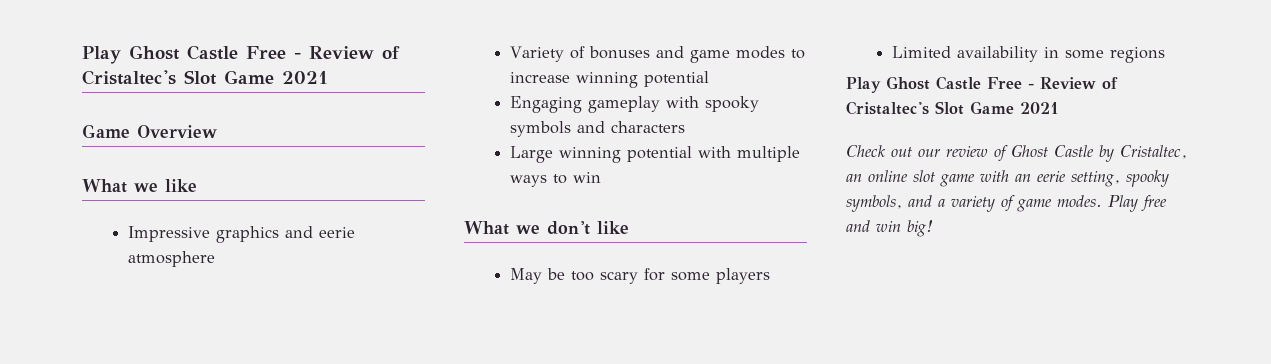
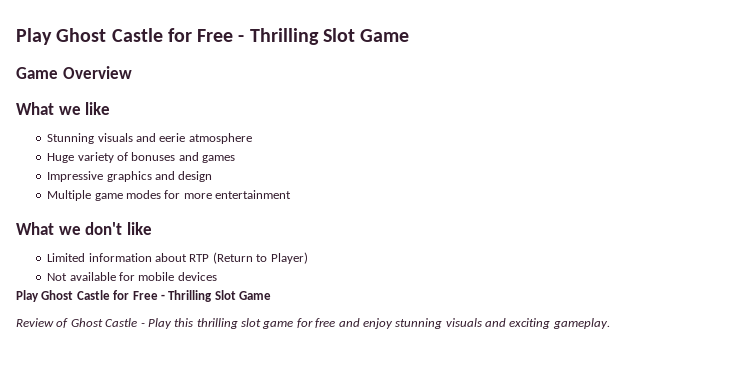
[82,45,400,64] [82,70,328,85] Play Ghost Castle Free - Review of Cristaltec's Slot Game 2021 -> [16,28,410,45] Play Ghost Castle for Free - Thrilling Slot Game
[128,226,280,243] Impressive graphics -> [47,133,133,144] Stunning visuals
[510,46,565,62] Variety -> [47,152,114,163] Huge variety
[690,46,806,63] [510,71,710,88] [510,96,760,113] [510,121,686,137] [510,146,801,163] [510,172,602,187] [464,221,629,235] [510,268,771,284] [892,46,1166,63] [846,76,1118,93] [846,101,1059,115] [846,144,1187,162] [846,170,1169,187] [846,195,1167,212] [846,220,933,237] game modes to increase winning potential // Engaging gameplay with spooky symbols and characters // Large winning potential with multiple ways to win // What we don't like // May be too scary for some players // Limited availability in some regions // Play Ghost Castle Free - Review of Cristaltec's Slot Game 2021 // Check out our review of Ghost Castle by Cristaltec, an online slot game with an eerie setting, spooky symbols, and a variety of game modes. Play free and win big! -> [202,155,236,163] [47,171,213,182] [47,190,292,201] [16,222,152,235] [47,252,308,264] [47,272,217,281] [16,290,271,302] [16,318,610,329] games // Impressive graphics and design // Multiple game modes for more entertainment // What we don't like // Limited information about RTP (Return to Player) // Not available for mobile devices // Play Ghost Castle for Free - Thrilling Slot Game // Review of Ghost Castle - Play this thrilling slot game for free and enjoy stunning visuals and exciting gameplay.

